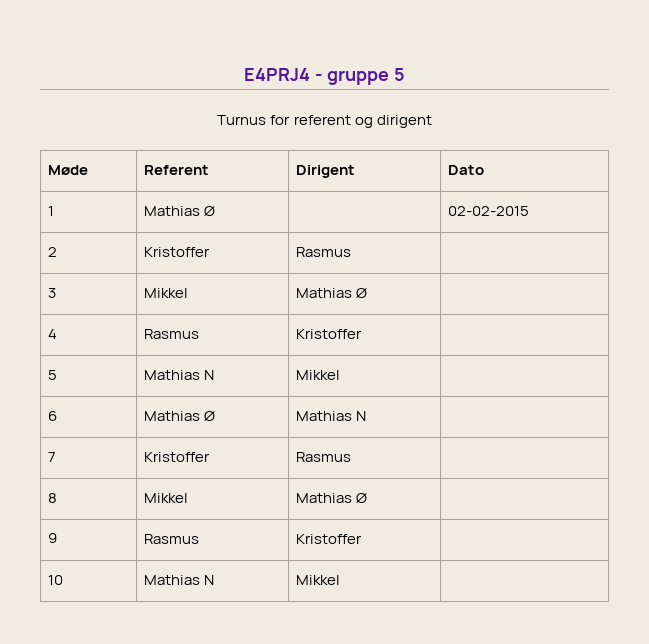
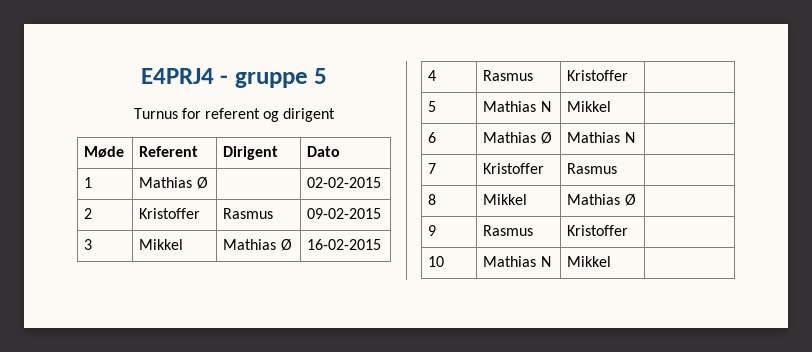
(351, 252) none -> [307,208,382,219] 09-02-2015
(367, 293) none -> [307,239,382,250] 16-02-2015

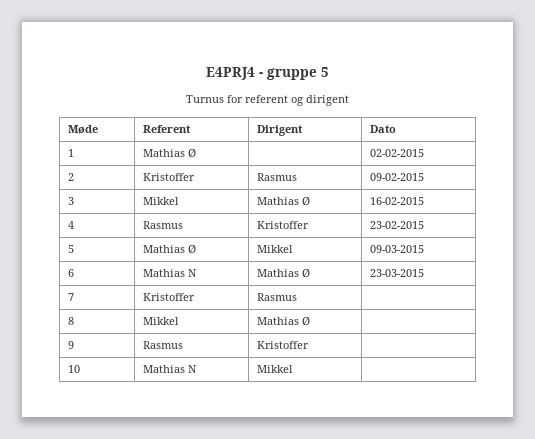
(629, 75) none -> [369,221,424,229] 23-02-2015
[540,101,551,112] [567,101,612,112] N | Mikkel | -> [187,245,196,254] [256,245,293,253] [369,245,424,253] Ø | Mikkel | 09-03-2015
[483,132,552,144] [567,132,635,143] | Mathias Ø | Mathias N | -> [142,269,197,277] [256,269,310,278] [369,269,424,277] | Mathias N | Mathias Ø | 23-03-2015

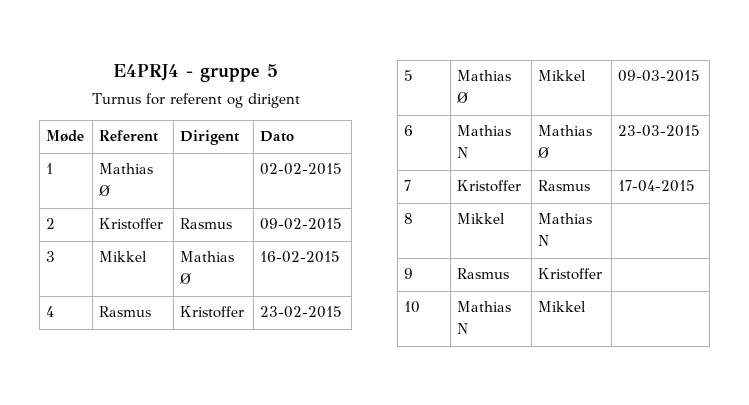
(297, 297) none -> [618,180,696,192] 17-04-2015
[301,317,310,326] Ø -> [538,235,550,246] N

